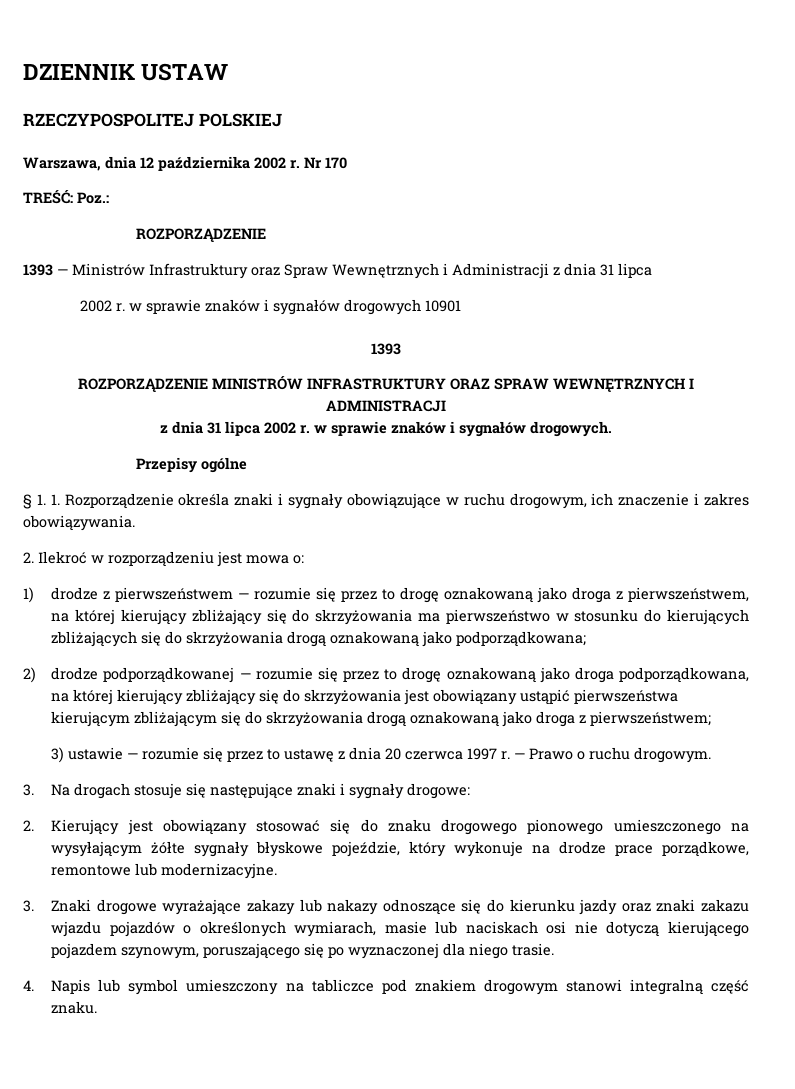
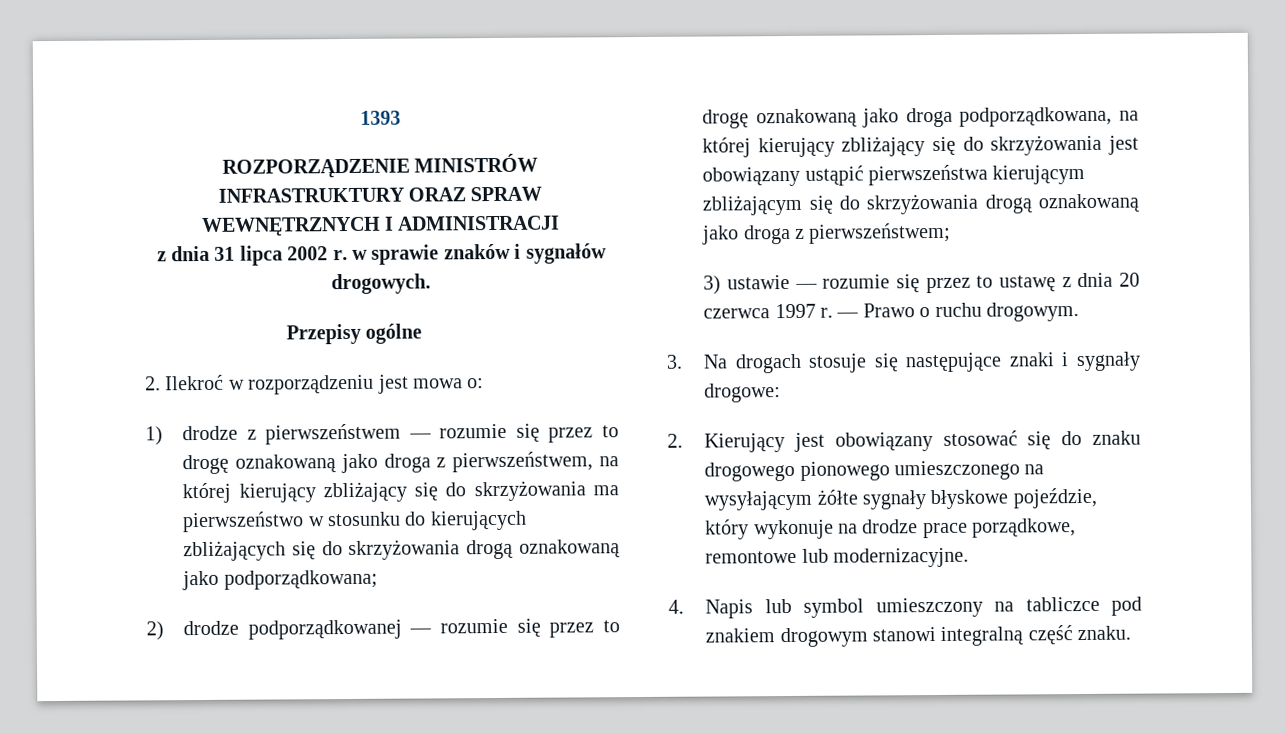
[23,63,229,81] [23,113,282,127] [23,156,347,171] [23,190,109,204] [136,228,267,243] [23,263,652,279] [79,299,461,315] DZIENNIK USTAW // RZECZYPOSPOLITEJ POLSKIEJ // Warszawa, dnia 12 października 2002 r. Nr 170 // TREŚĆ: Poz.: // ROZPORZĄDZENIE // 1393 — Ministrów Infrastruktury oraz Spraw Wewnętrznych i Administracji z dnia 31 lipca // 2002 r. w sprawie znaków i sygnałów drogowych 10901 // -> (359, 117) none
[23,493,750,509] [23,515,135,531] // § 1. 1. Rozporządzenie określa znaki i sygnały obowiązujące w ruchu drogowym, ich znaczenie i zakres obowiązywania. -> (423, 333) none
[23,899,749,915] [51,921,749,937] [51,943,555,959] // 3. Znaki drogowe wyrażające zakazy lub nakazy odnoszące się do kierunku jazdy oraz znaki zakazu wjazdu pojazdów o określonych wymiarach, masie lub naciskach osi nie dotyczą kierującego pojazdem szynowym, poruszającego się po wyznaczonej dla niego trasie. -> (970, 557) none

